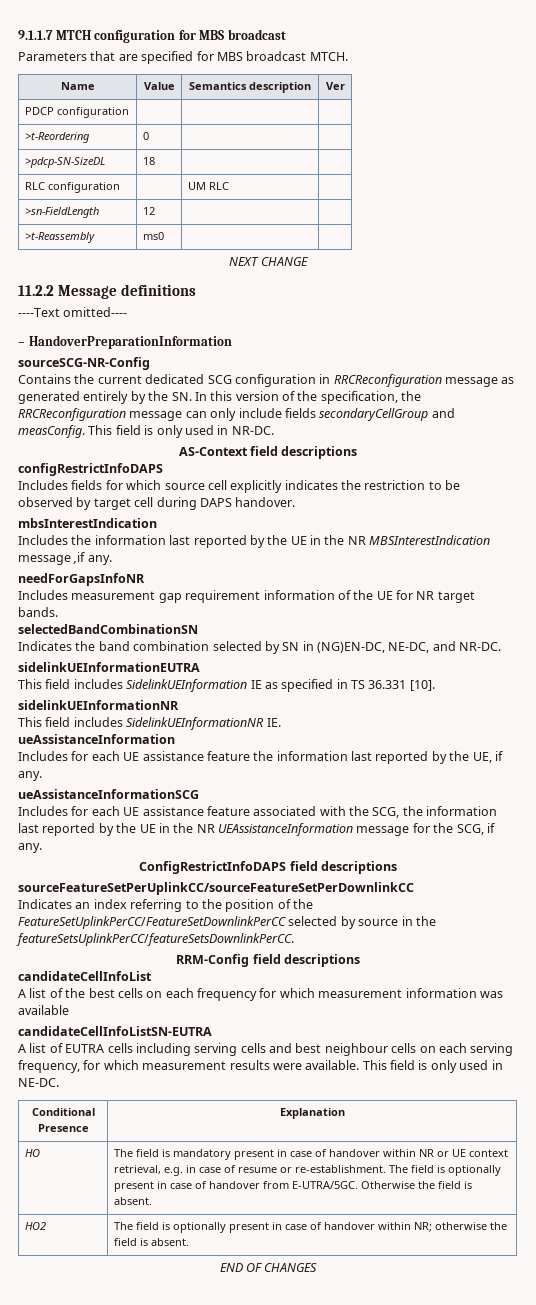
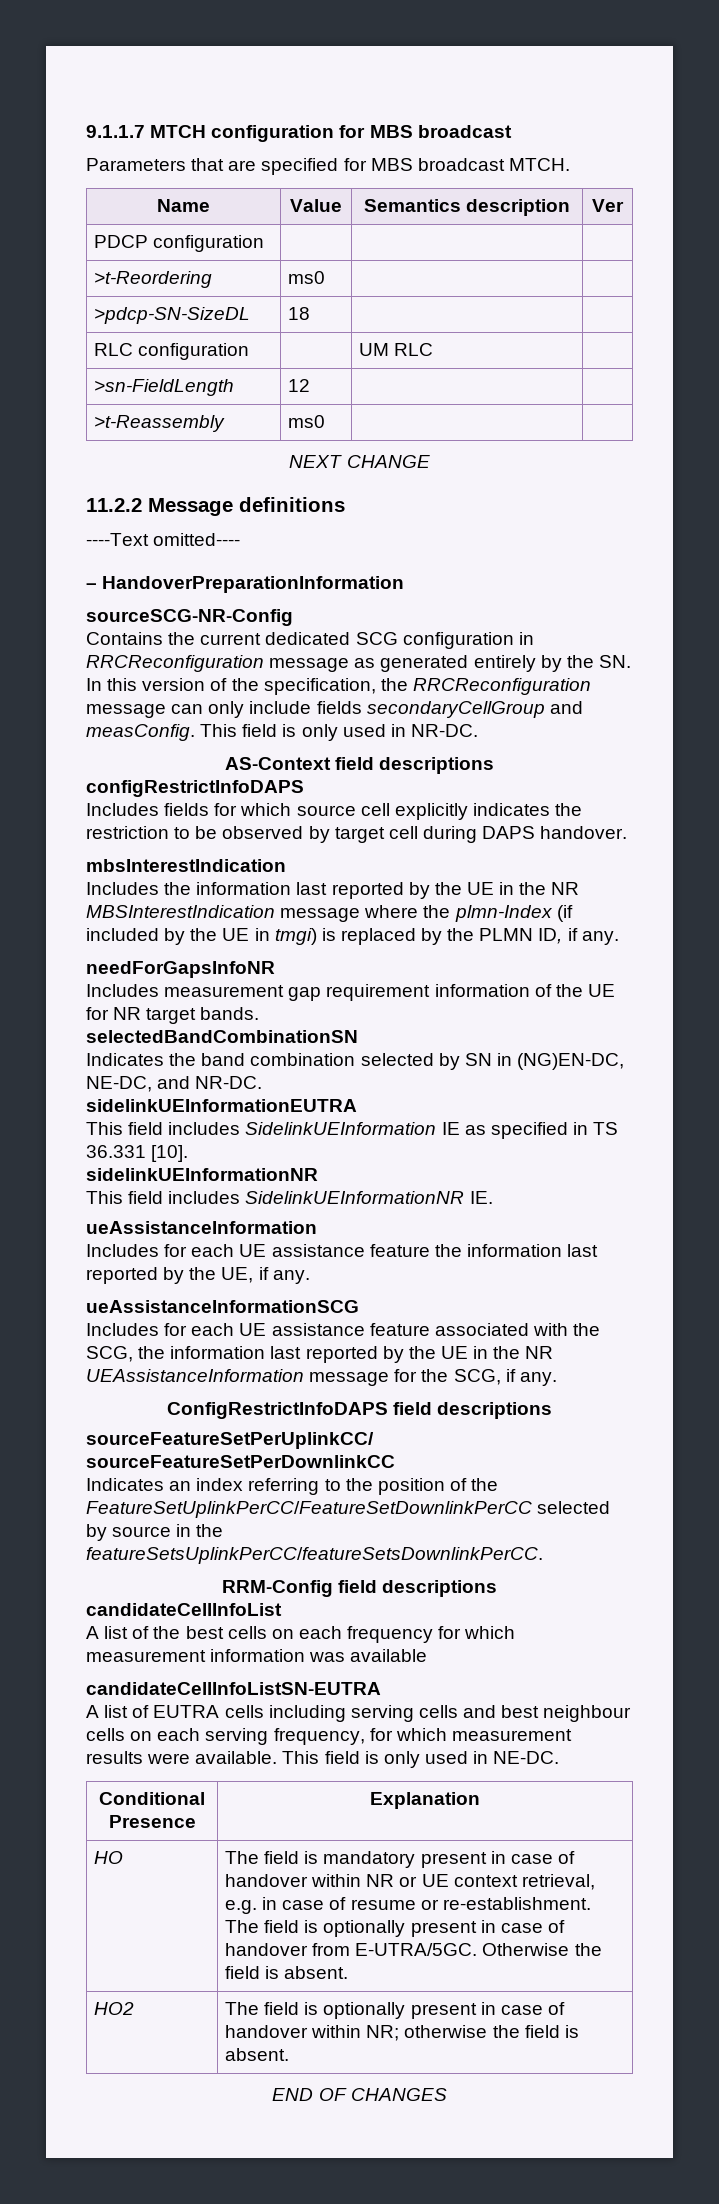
[142,132,149,140] 0 -> [288,271,326,284] ms0
[73,552,86,564] ,if -> [364,905,573,922] [86,928,578,945] where the plmn-Index (if included by the UE in tmgi) is replaced by the PLMN ID, if

